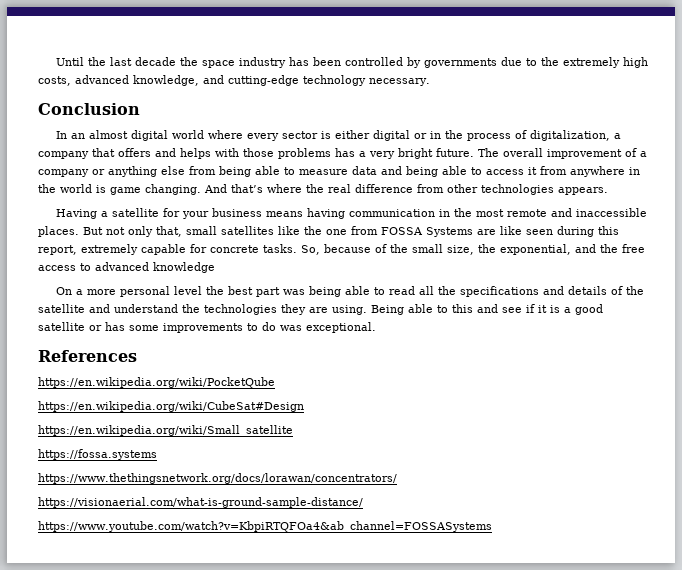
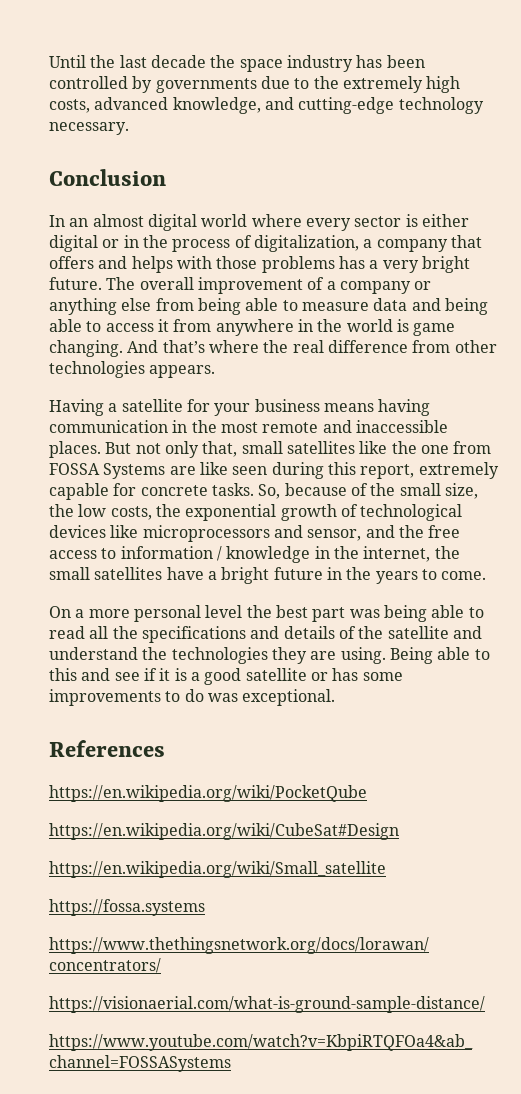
[500,244,571,255] exponential, -> [78,504,463,521] [49,525,362,542] low costs, the exponential growth of technological devices like microprocessors and sensor,
[95,262,149,271] advanced -> [120,546,222,561] information /
(215, 267) none -> [314,546,460,562] [49,567,487,584] in the internet, the small satellites have a bright future in the years to come.

